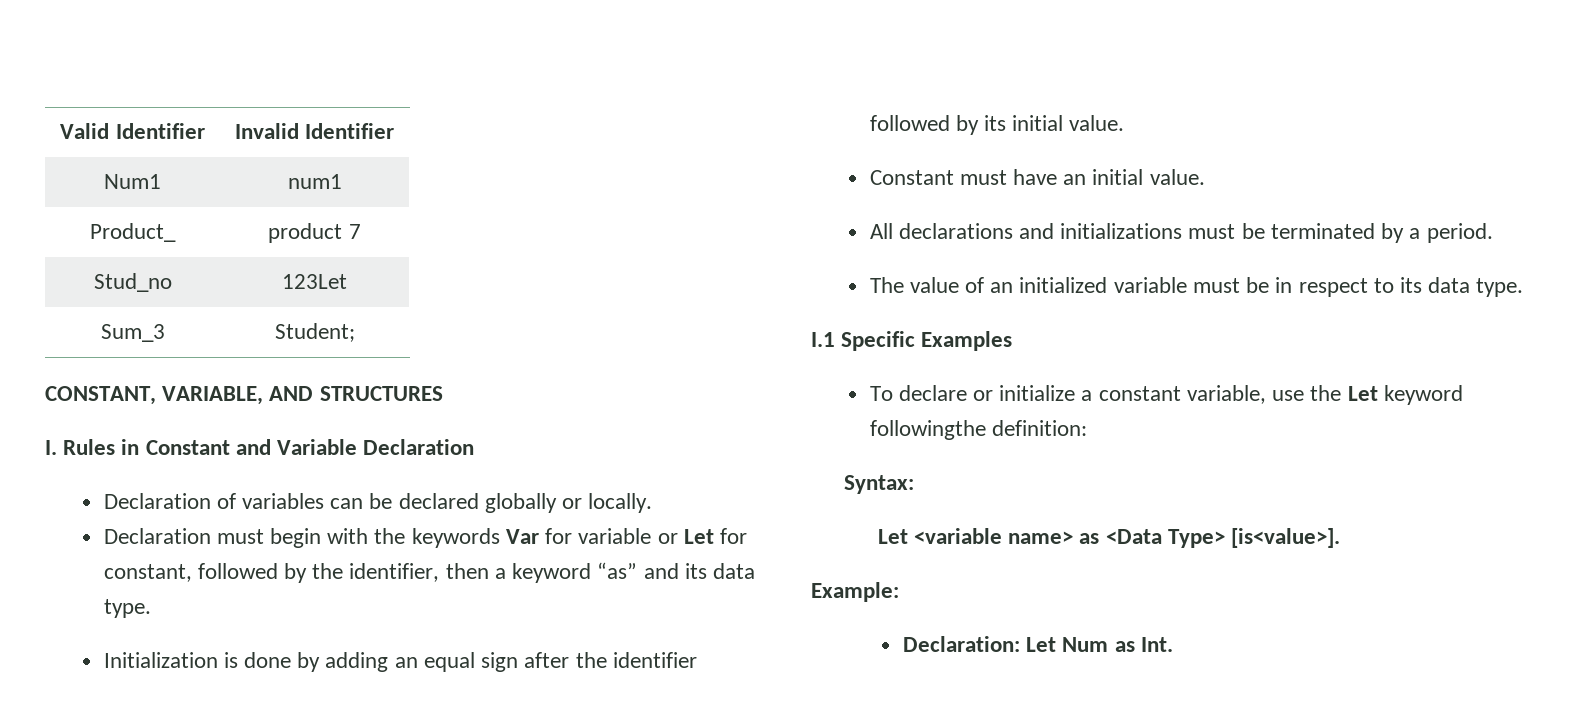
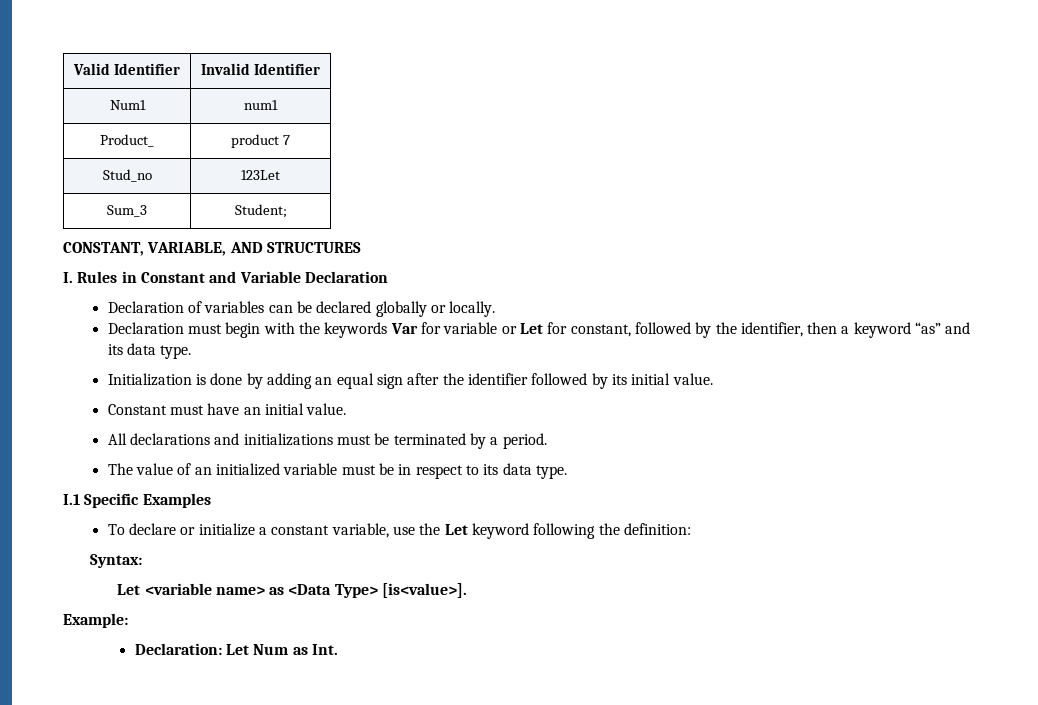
[869,420,986,440] followingthe -> [533,523,620,539] following the

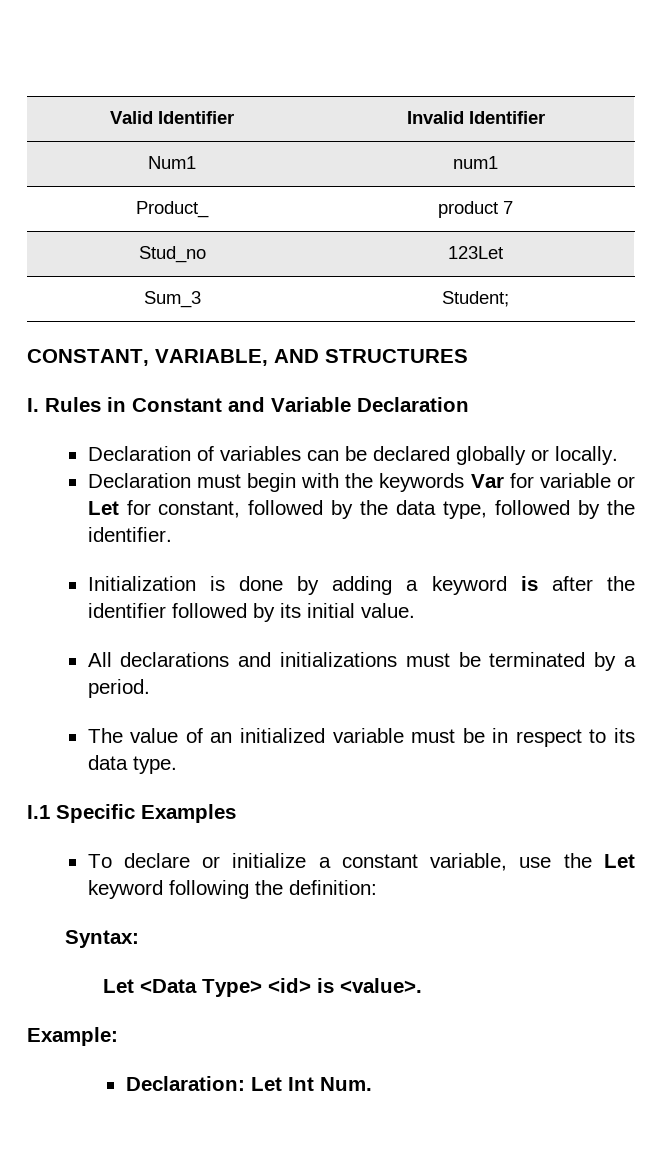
[740,322,971,338] [107,343,192,359] identifier, then a keyword “as” and its data type. -> [396,500,636,519] [87,527,172,542] data type, followed by the identifier.
[315,373,403,389] an equal sign -> [406,576,538,595] a keyword is
[107,403,347,415] // Constant must have an initial value. -> (415, 610) none
[144,583,468,598] <variable name> as <Data Type> [is<value>]. -> [140,978,423,997] <Data Type> <id> is <value>.
[253,644,339,655] Num as Int. -> [287,1077,372,1091] Int Num.

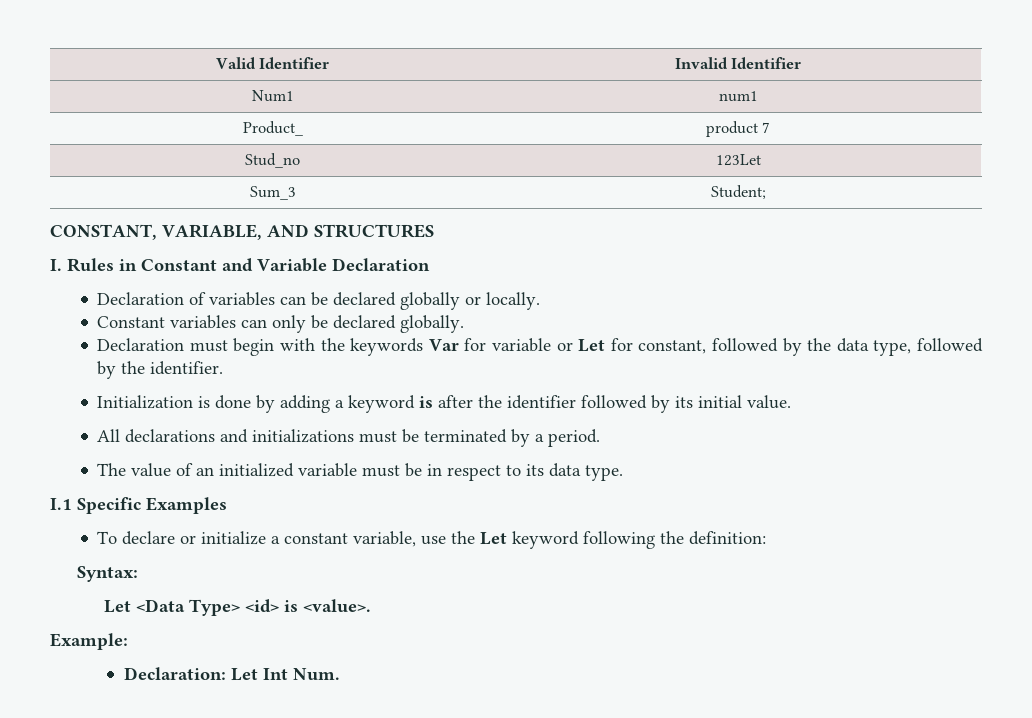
(618, 455) none -> [97,315,465,333] // Constant variables can only be declared globally.

